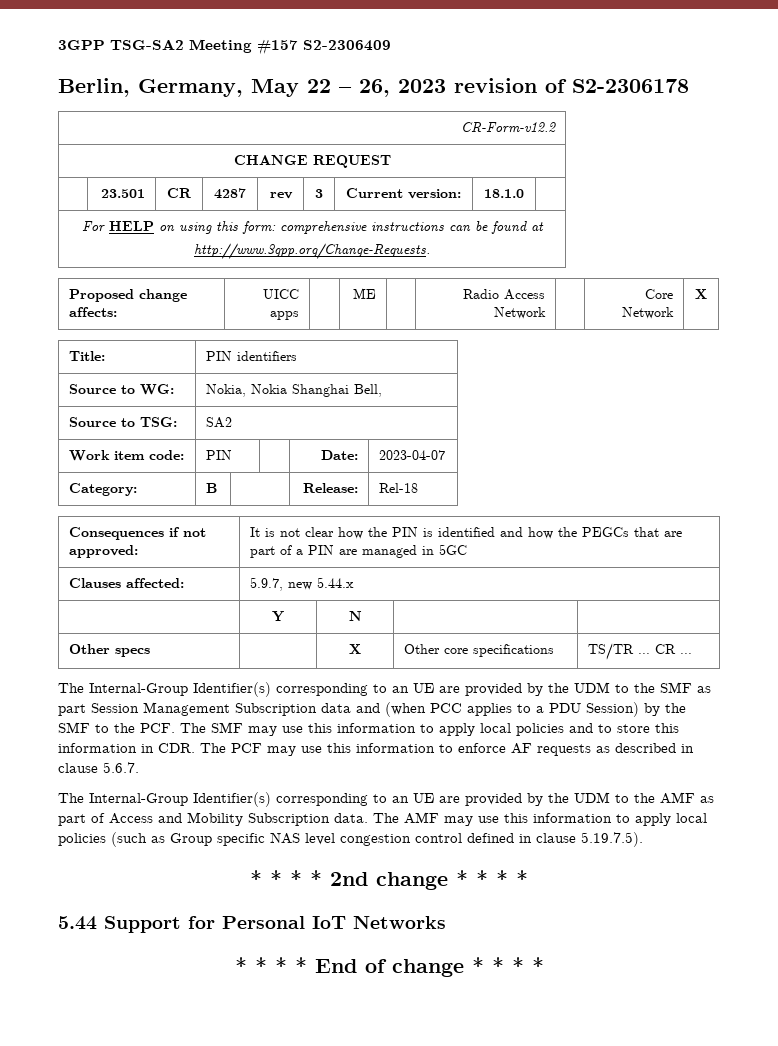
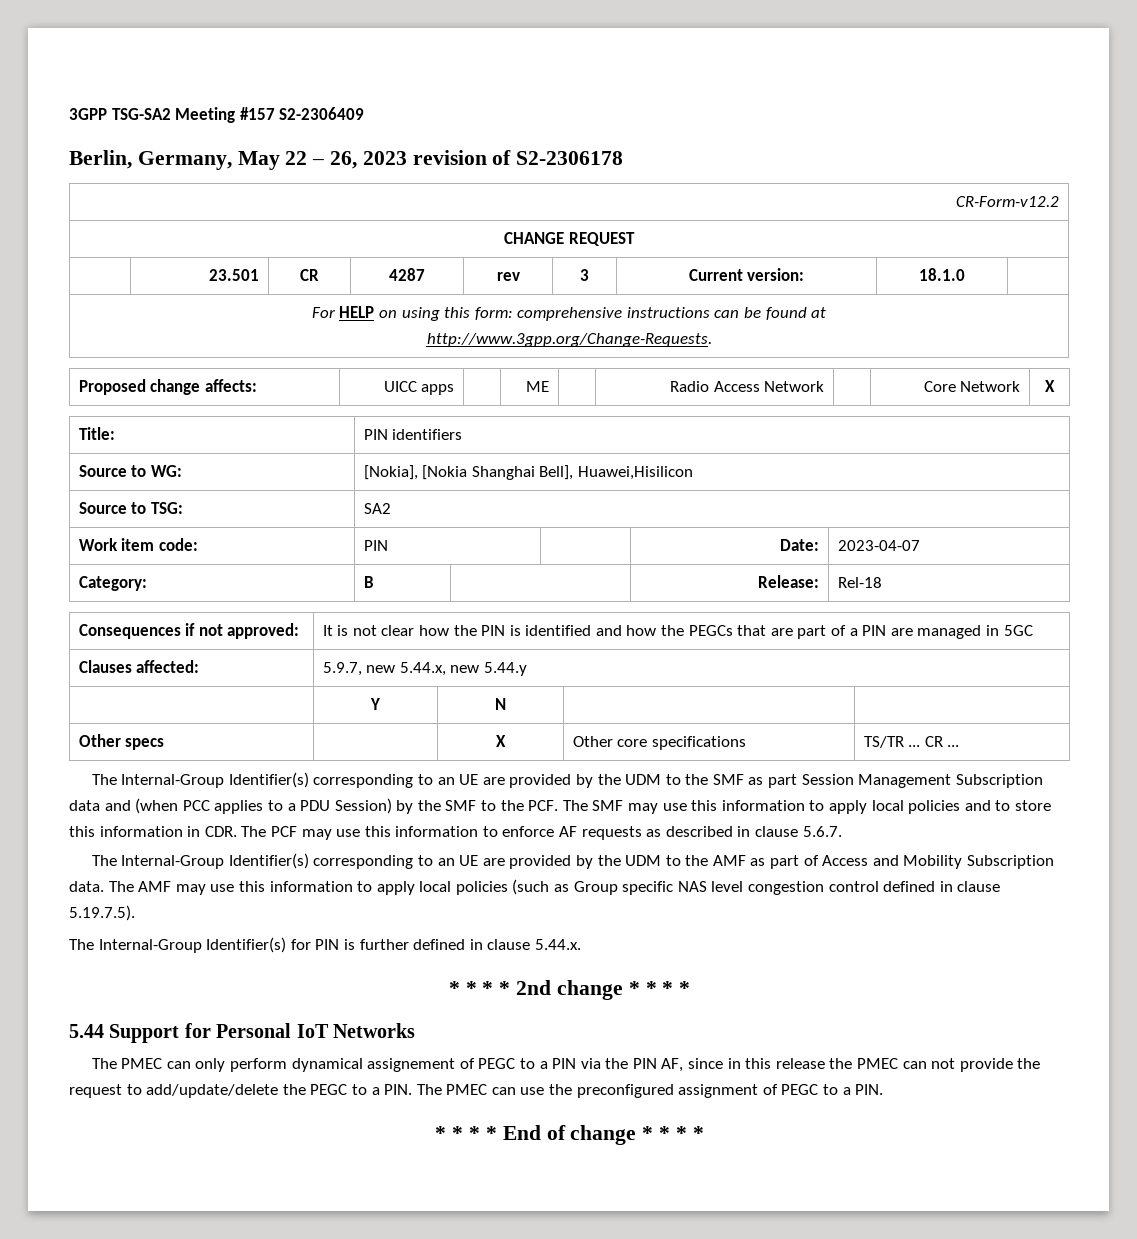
[206,384,383,397] Nokia, Nokia Shanghai Bell, -> [363,465,693,480] [Nokia], [Nokia Shanghai Bell], Huawei,Hisilicon
[317,577,355,588] 5.44.x -> [399,662,527,676] 5.44.x, new 5.44.y
(643, 839) none -> [69,937,581,953] // The Internal-Group Identifier(s) for PIN is further defined in clause 5.44.x.
(446, 922) none -> [91,1058,1041,1072] [69,1084,884,1098] // The PMEC can only perform dynamical assignement of PEGC to a PIN via the PIN AF, since in this release the PMEC can not provide the request to add/update/delete the PEGC to a PIN. The PMEC can use the preconfigured assignment of PEGC to a PIN.

